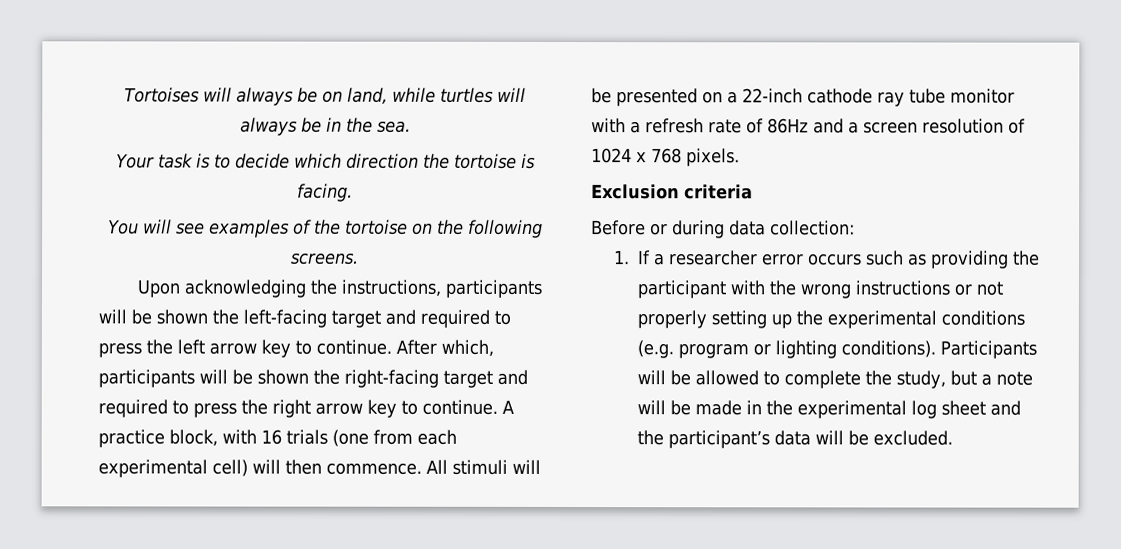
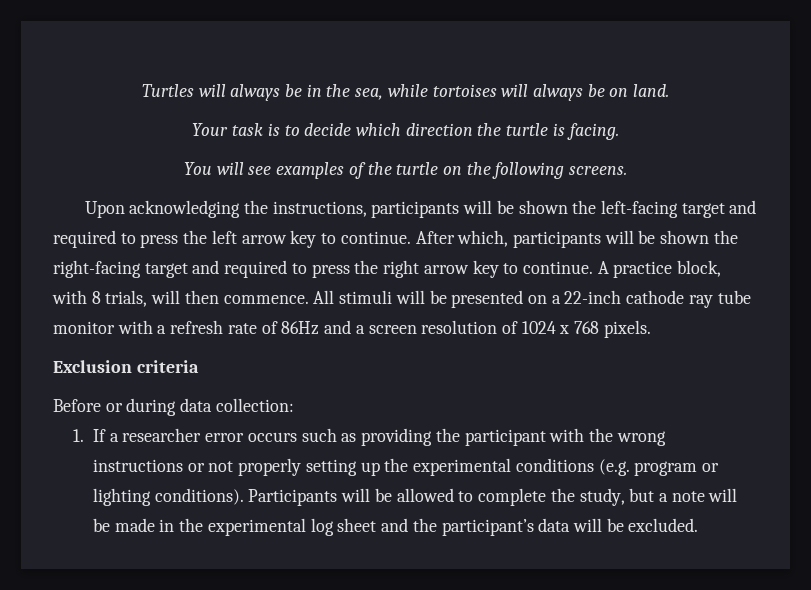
[124,87,494,106] Tortoises will always be on land, while turtles -> [141,84,194,97] Turtles
[376,120,411,133] sea. -> [355,84,670,101] sea, while tortoises will always be on land.
[453,153,517,169] tortoise -> [506,123,549,136] turtle
[344,219,408,235] tortoise -> [396,162,439,175] turtle
[261,429,457,447] [98,459,248,478] 16 trials (one from each experimental cell) -> [91,290,148,307] 8 trials,

